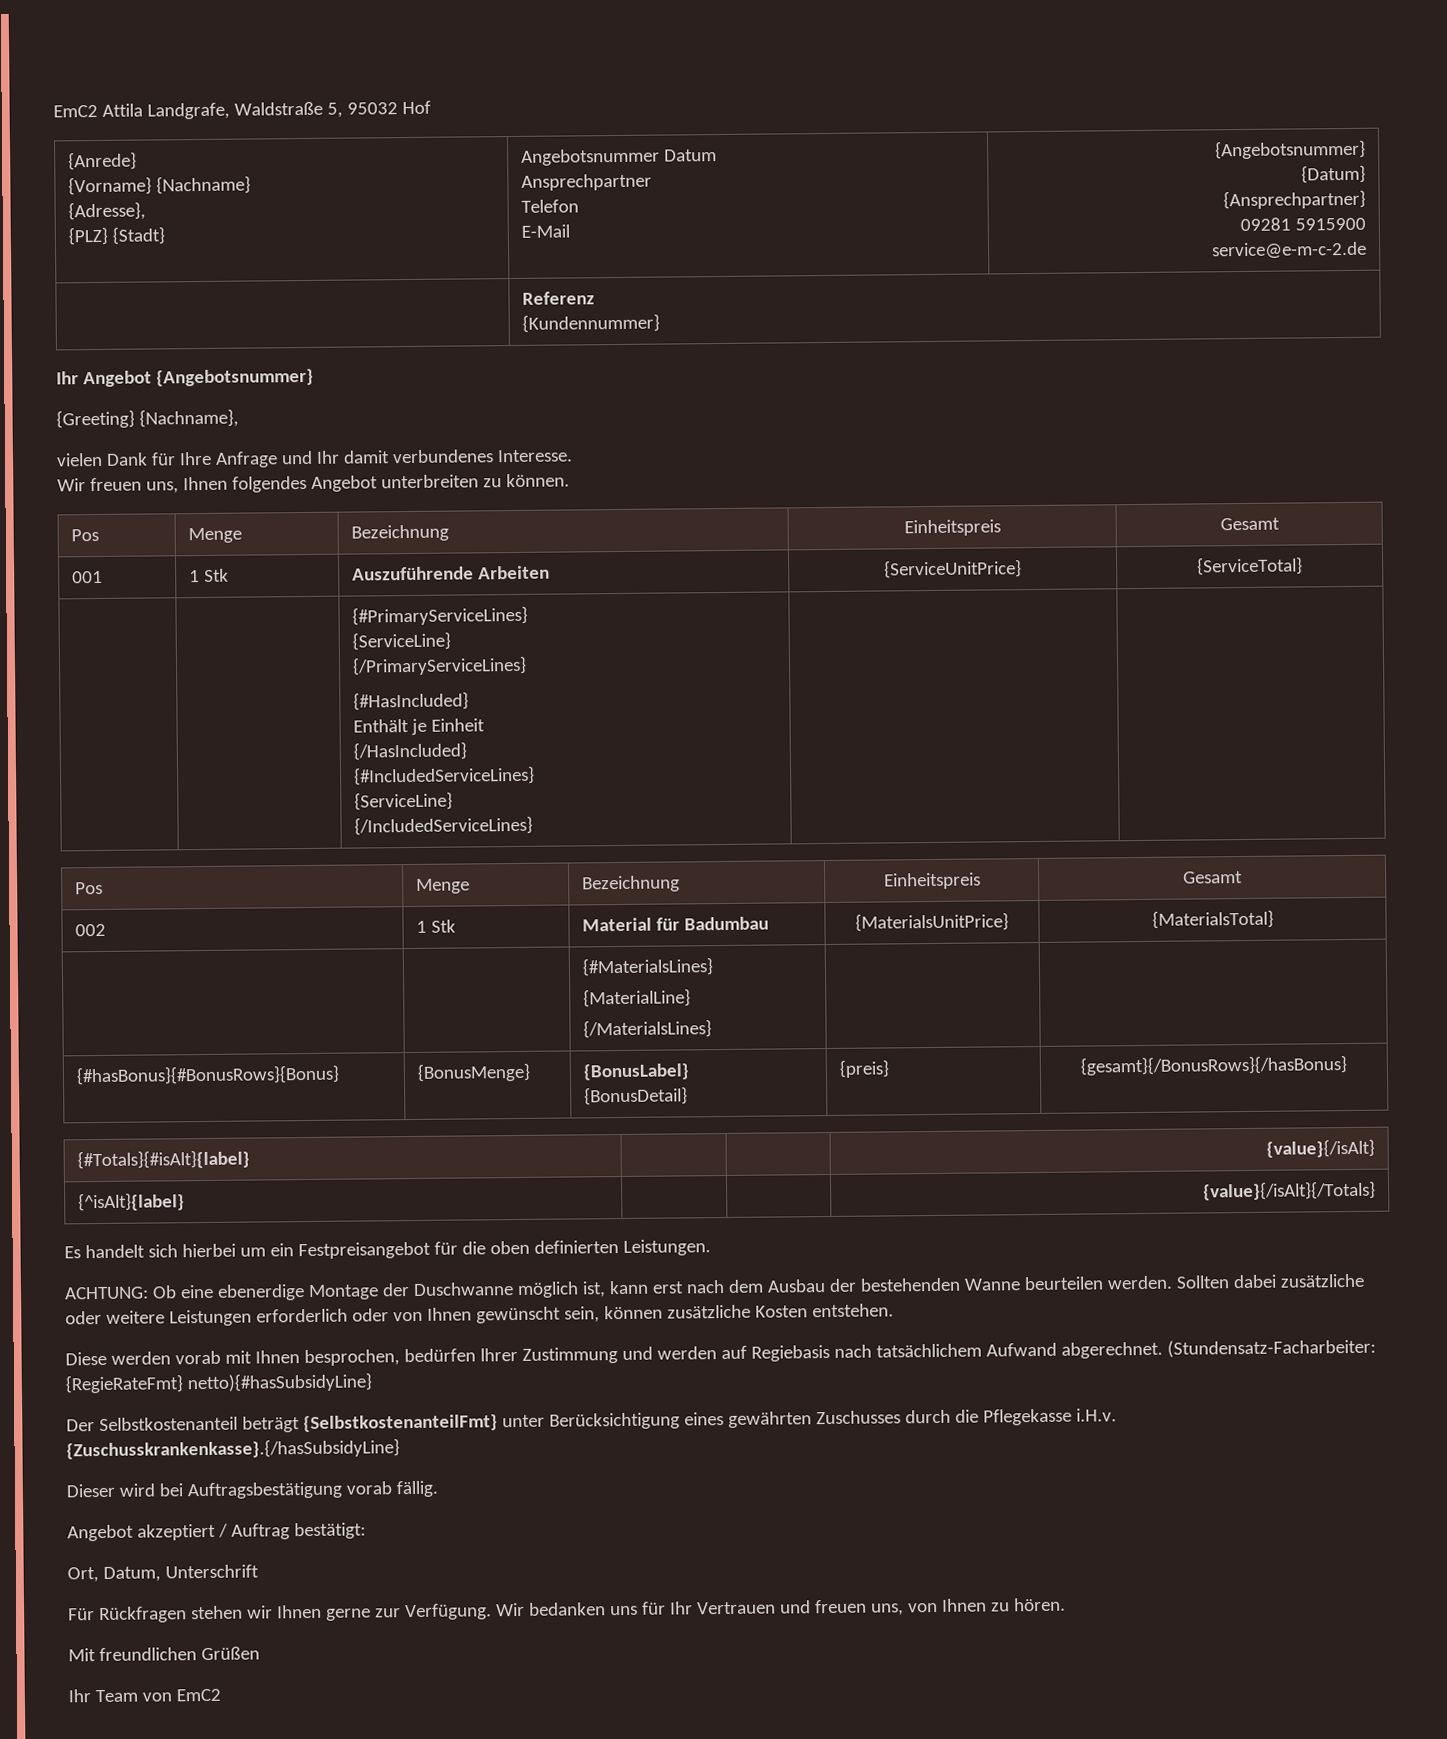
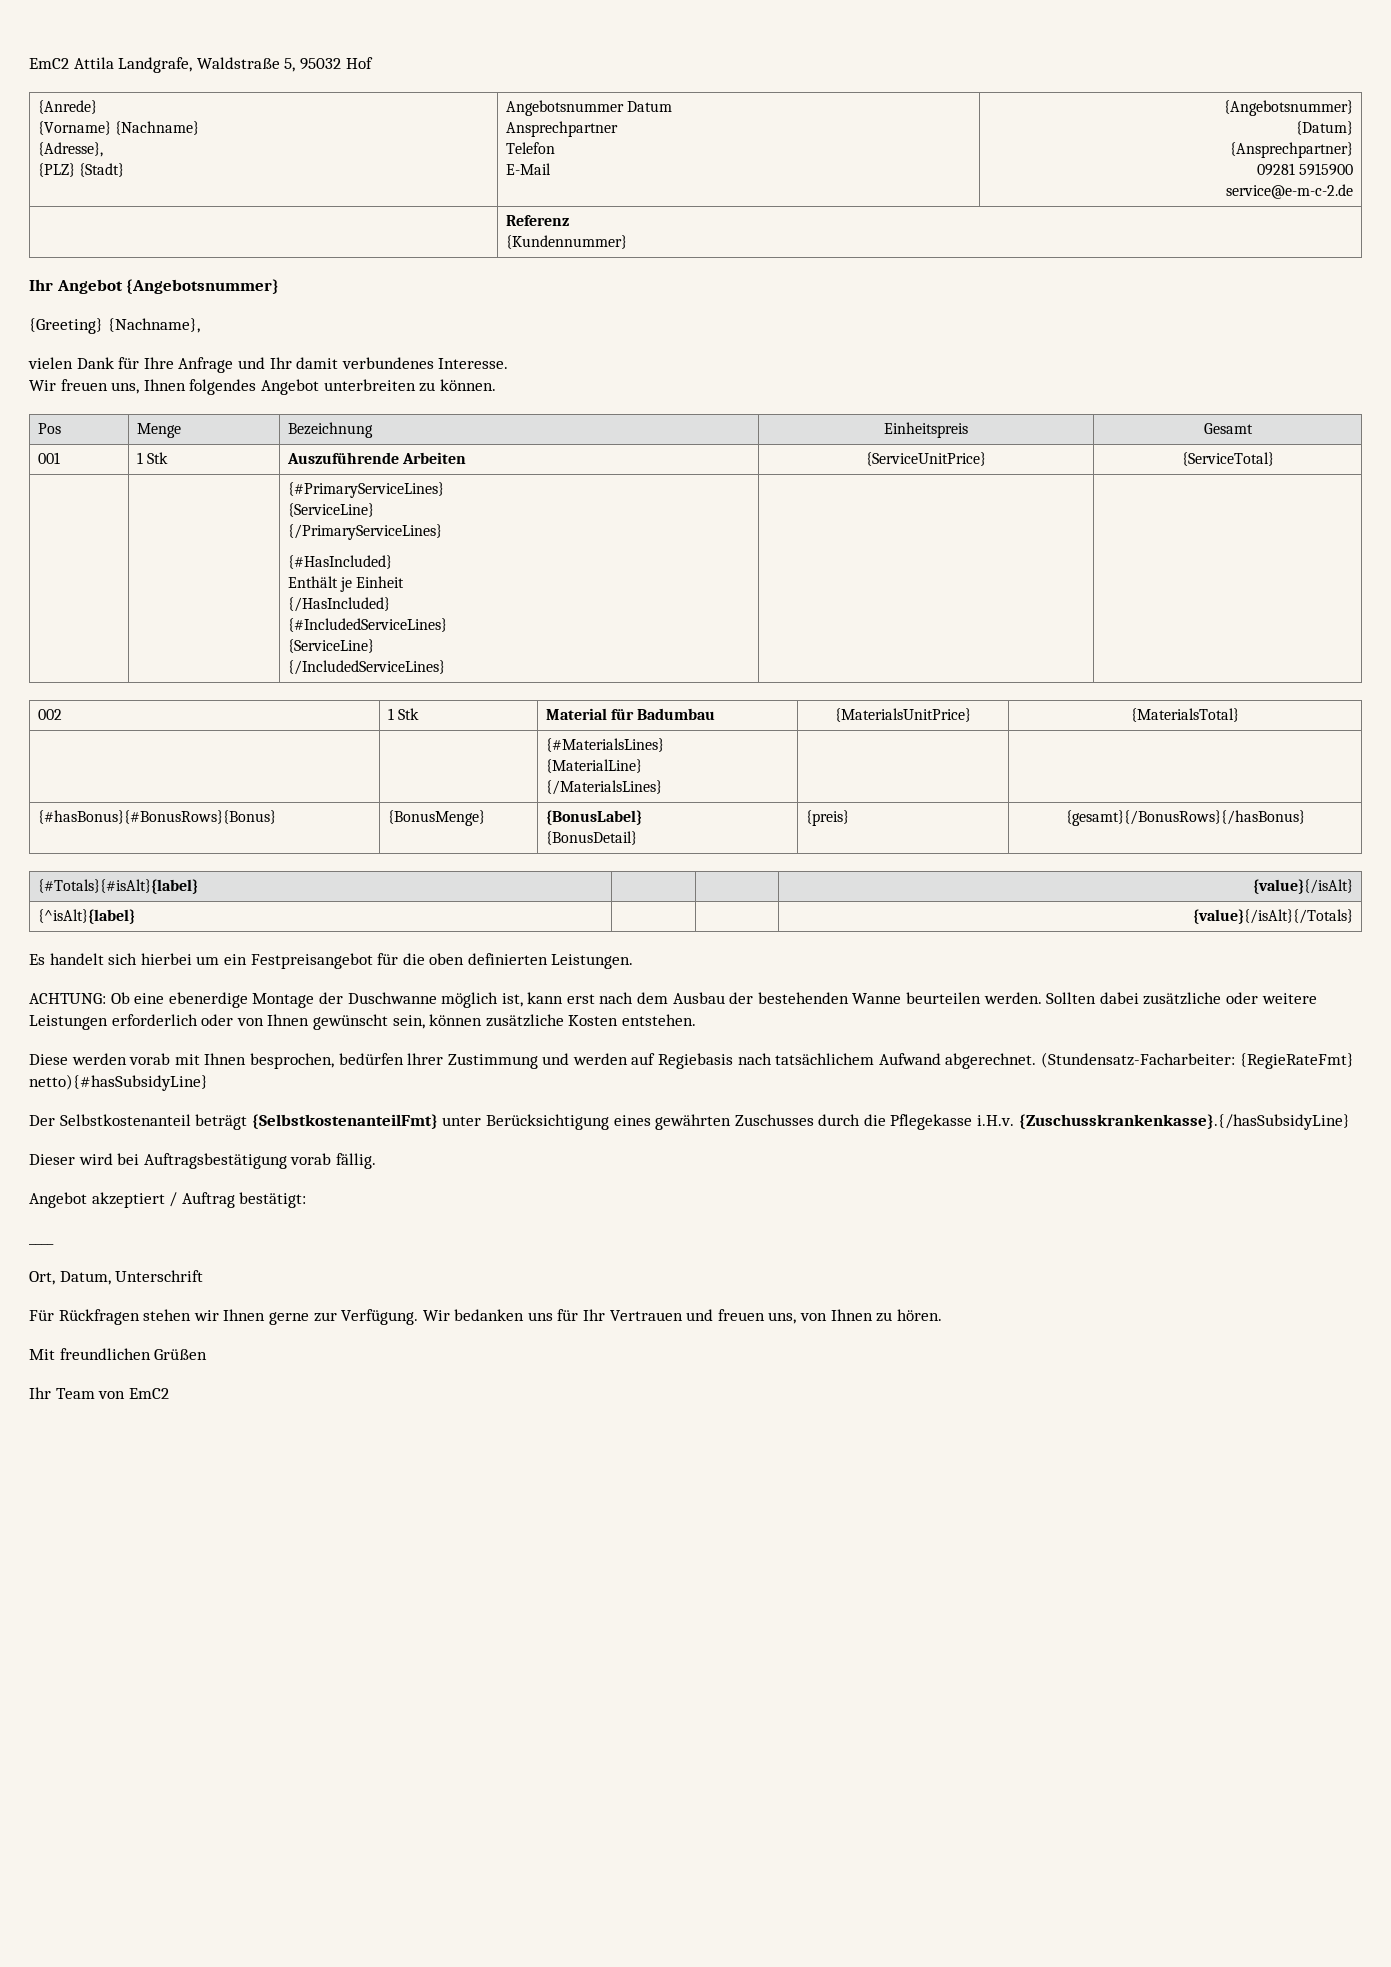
[75,881,104,895] [416,878,471,894] [582,875,681,893] [883,872,981,890] [1183,871,1243,884] // Pos | Menge | Bezeichnung | Einheitspreis | Gesamt -> (445, 667) none
(366, 1531) none -> [29,1243,54,1245] // ____

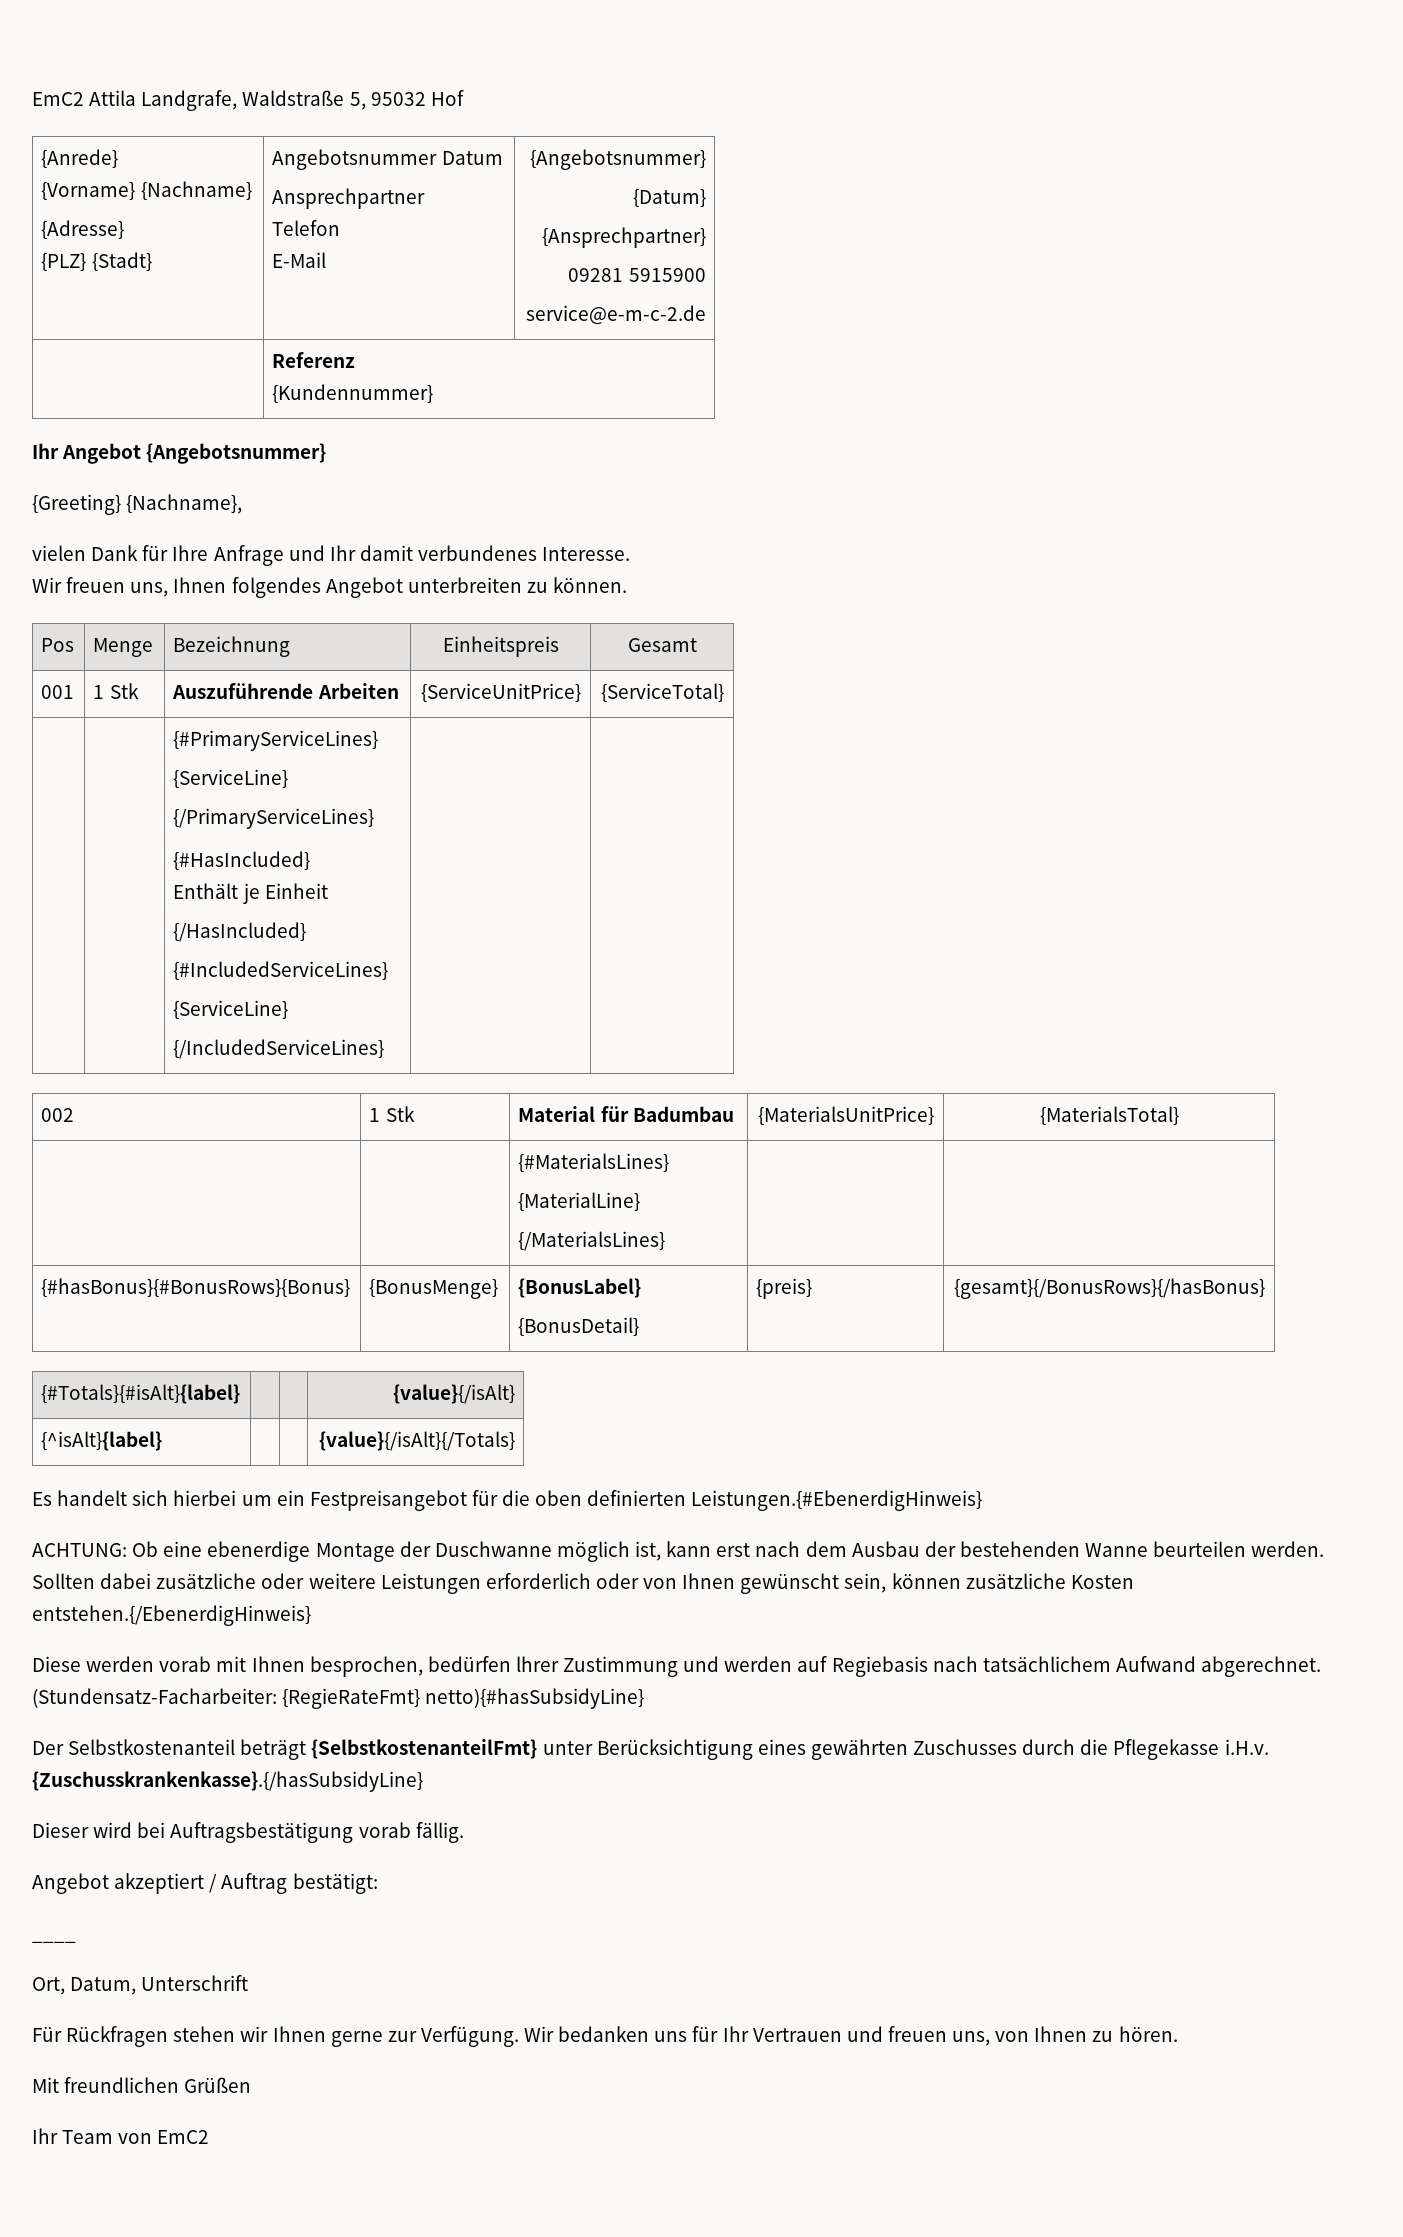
[37,142,103,157] {Adresse}, -> [41,220,125,239] {Adresse}
[551,954,634,969] Leistungen. -> [691,1490,983,1511] Leistungen.{#EbenerdigHinweis}
[621,1014,696,1026] entstehen. -> [32,1605,311,1626] entstehen.{/EbenerdigHinweis}

